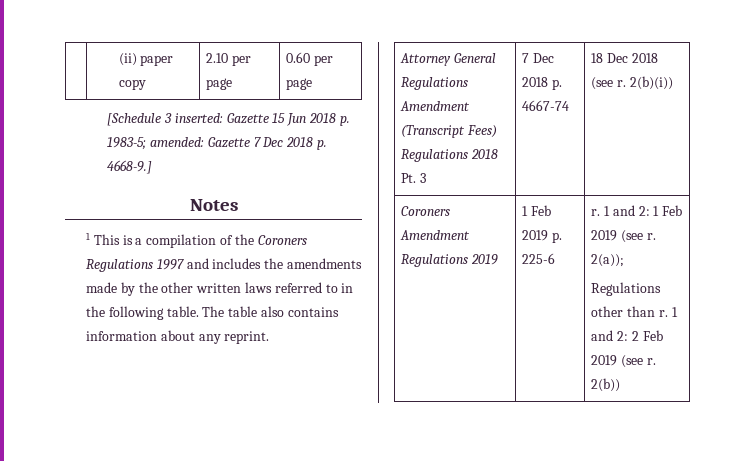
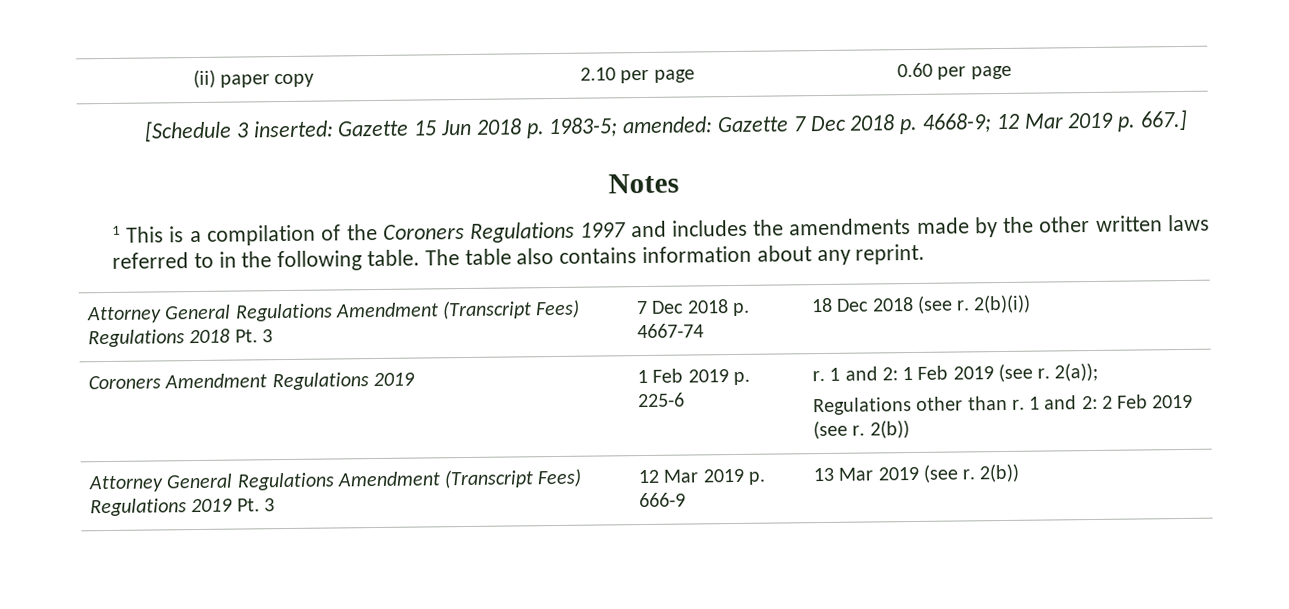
[107,160,153,174] 4668-9.] -> [921,109,1188,133] 4668-9; 12 Mar 2019 p. 667.]
(621, 385) none -> [88,468,583,493] [90,498,275,517] [638,468,766,485] [639,492,687,508] [813,463,1021,483] // Attorney General Regulations Amendment (Transcript Fees) Regulations 2019 Pt. 3 | 12 Mar 2019 p. 666-9 | 13 Mar 2019 (see r. 2(b))

